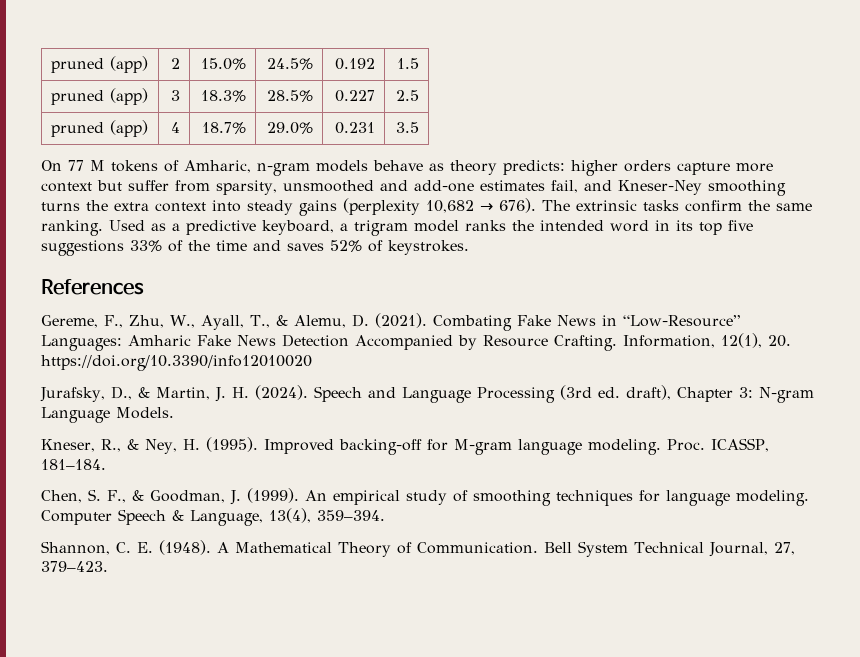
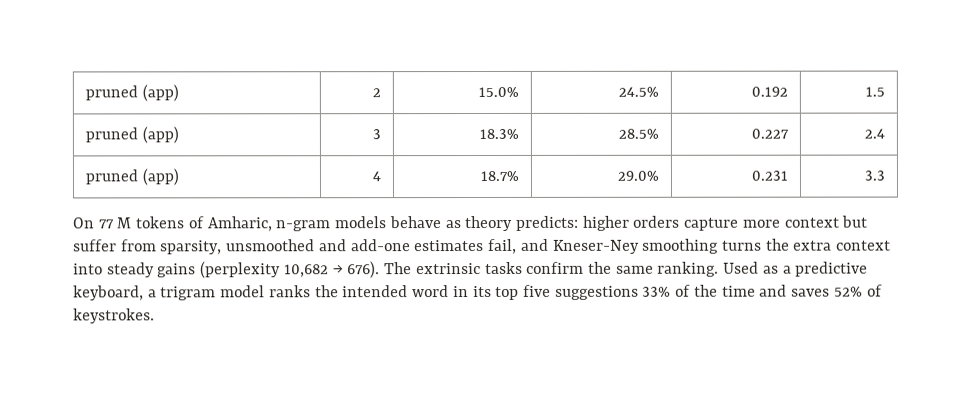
[395,90,419,101] 2.5 -> [863,128,885,139] 2.4
[395,122,419,133] 3.5 -> [863,170,885,181] 3.3
[41,279,144,295] [41,313,740,331] [41,333,791,351] [41,355,312,371] [40,385,814,403] [41,407,174,423] [41,437,769,455] [41,459,106,470] [41,488,809,506] [41,508,385,526] [41,540,795,557] [41,561,108,572] // References // Gereme, F., Zhu, W., Ayall, T., & Alemu, D. (2021). Combating Fake News in “Low-Resource” Languages: Amharic Fake News Detection Accompanied by Resource Crafting. Information, 12(1), 20. https://doi.org/10.3390/info12010020 // Jurafsky, D., & Martin, J. H. (2024). Speech and Language Processing (3rd ed. draft), Chapter 3: N-gram Language Models. // Kneser, R., & Ney, H. (1995). Improved backing-off for M-gram language modeling. Proc. ICASSP, 181–184. // Chen, S. F., & Goodman, J. (1999). An empirical study of smoothing techniques for language modeling. Computer Speech & Language, 13(4), 359–394. // Shannon, C. E. (1948). A Mathematical Theory of Communication. Bell System Technical Journal, 27, 379–423. -> (155, 316) none

